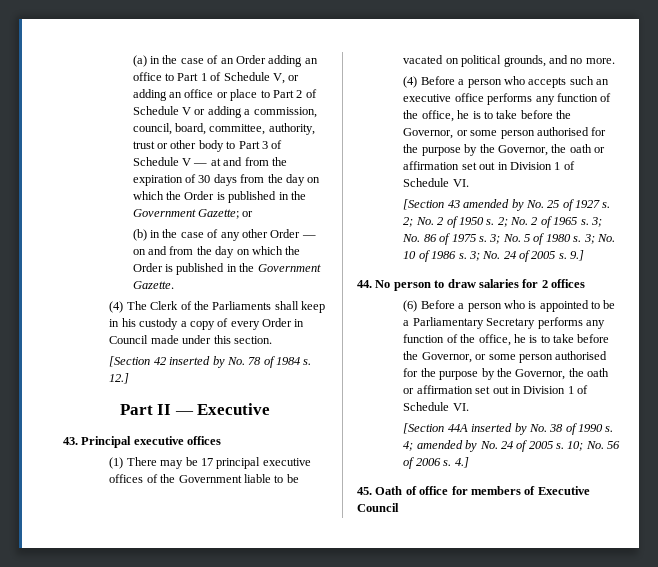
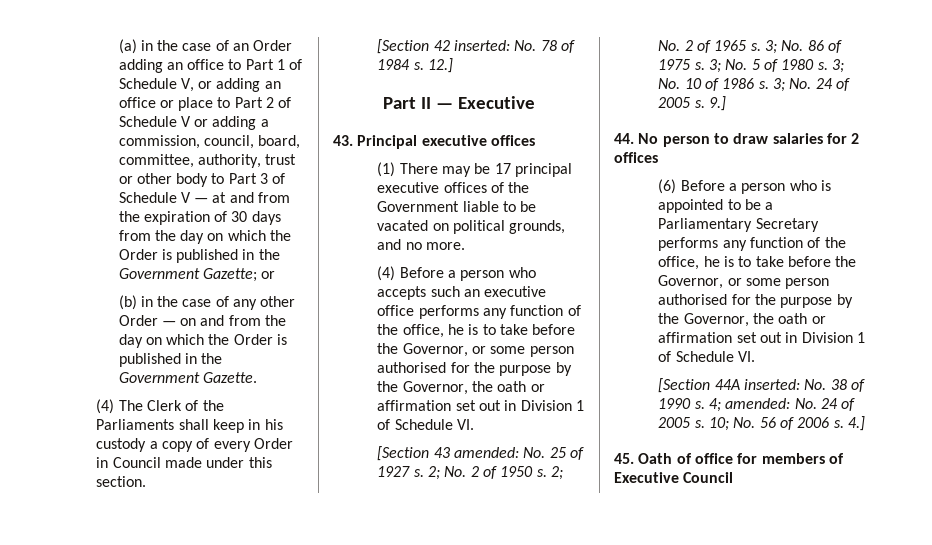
[169,356,225,368] inserted by -> [453,40,510,51] inserted:
[463,199,524,211] amended by -> [453,447,519,458] amended:
[471,423,527,435] inserted by -> [743,379,800,390] inserted:
[416,440,478,452] amended by -> [725,398,791,409] amended:

